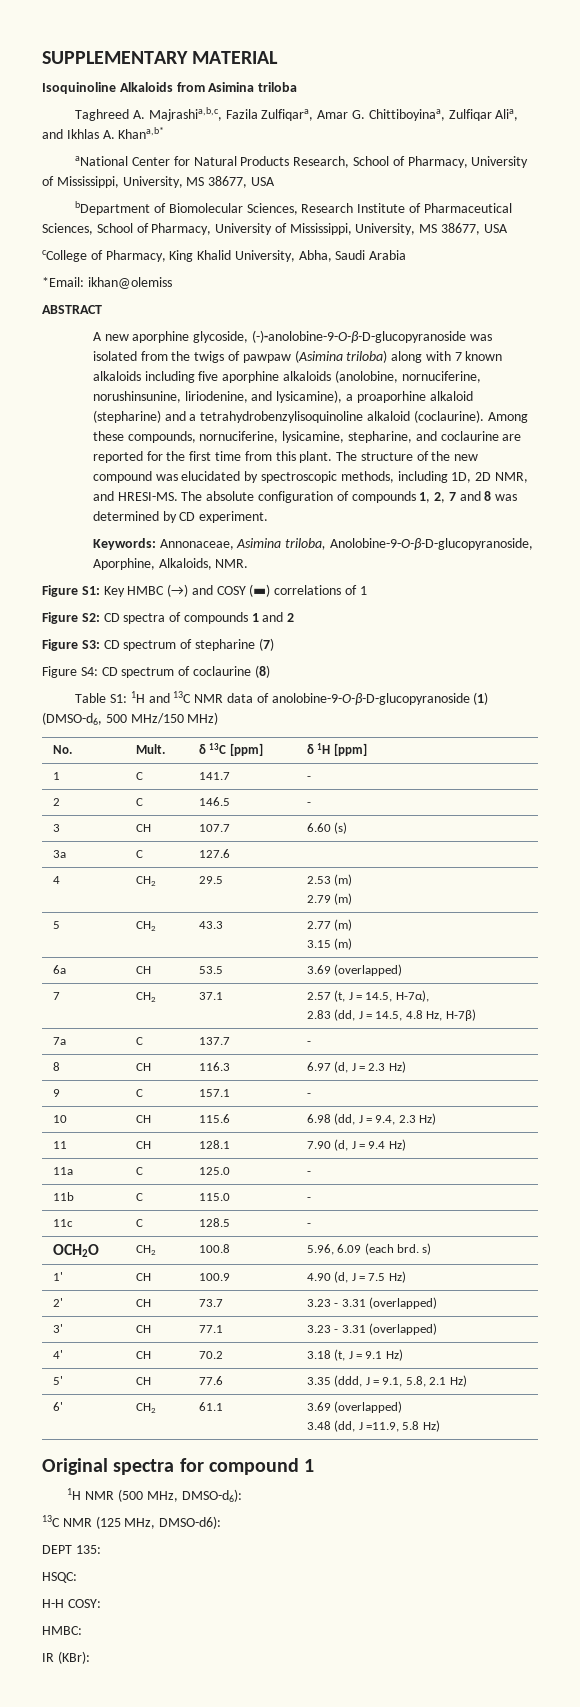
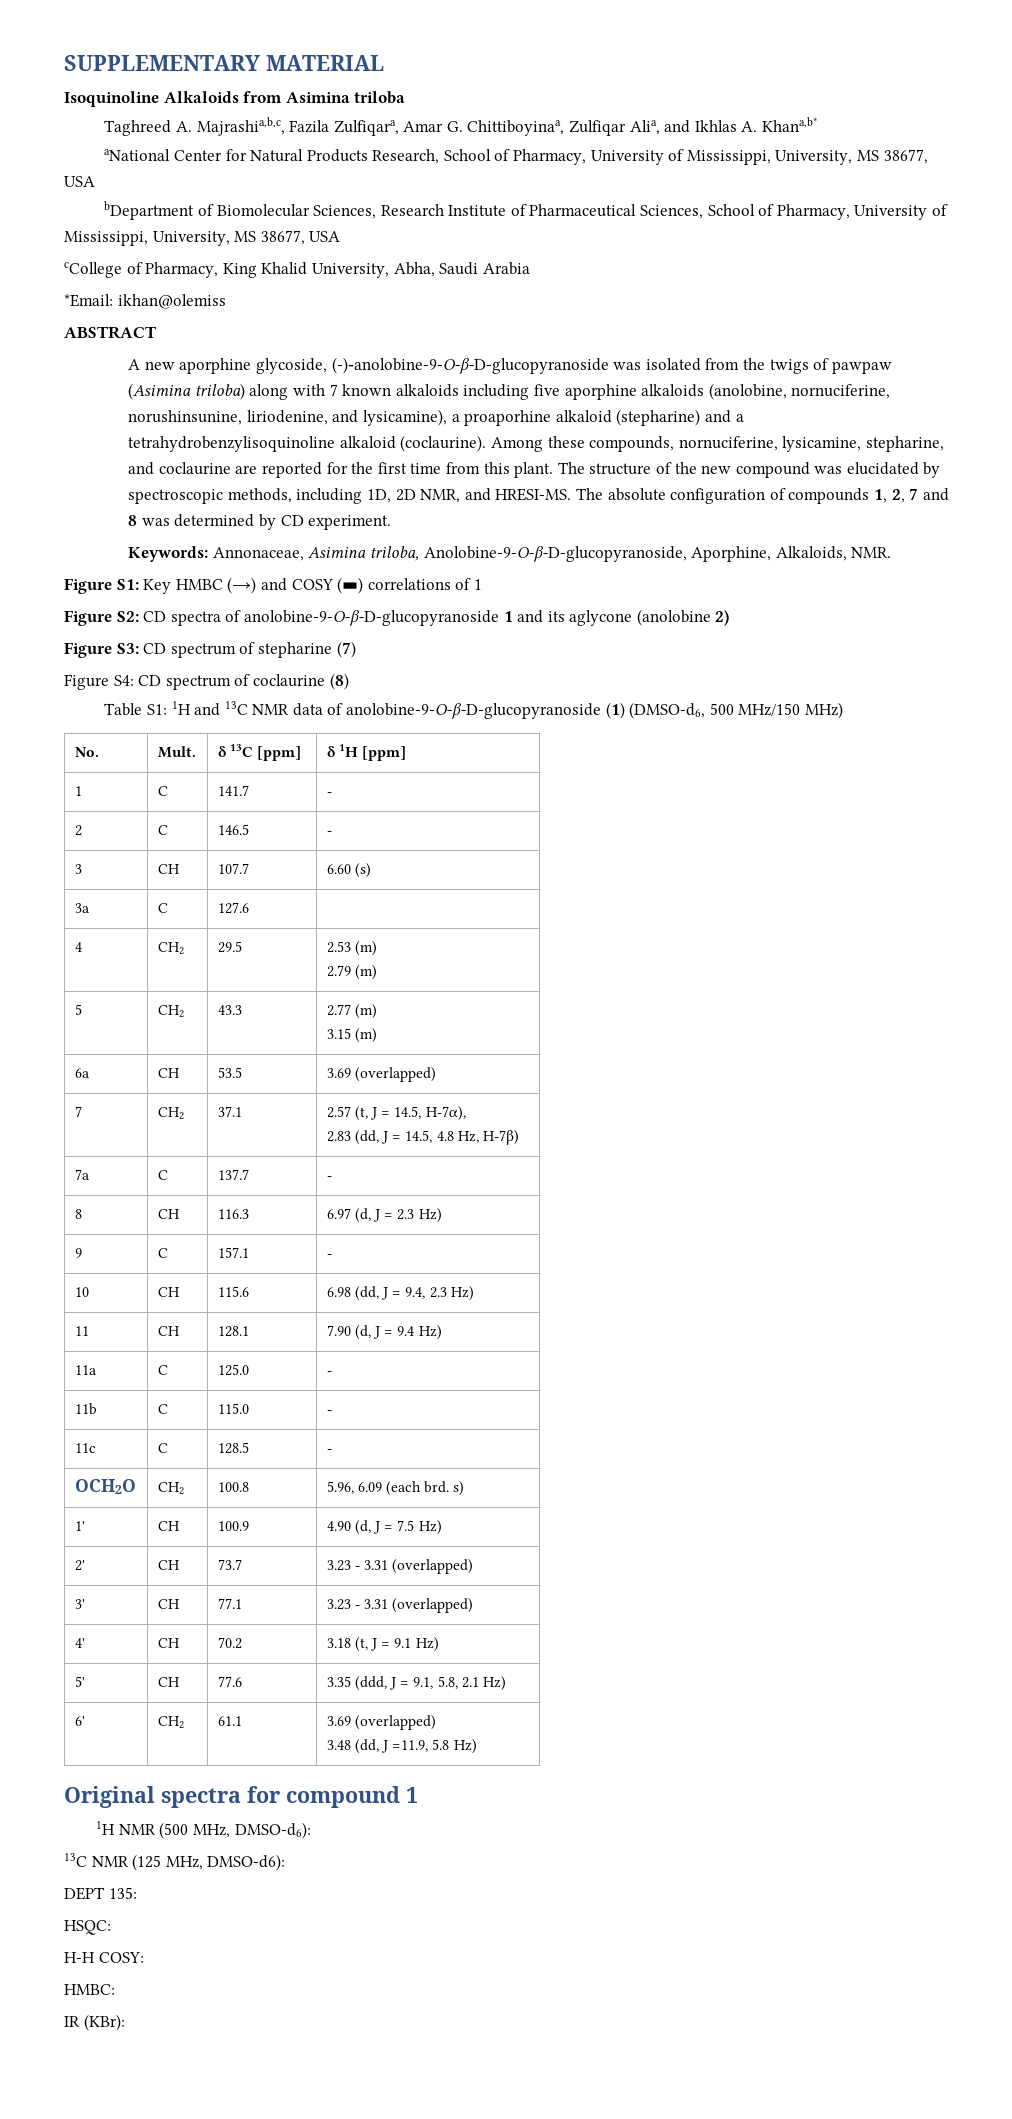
[183,612,248,624] compounds -> [243,610,499,626] anolobine-9-O-β-D-glucopyranoside
[287,613,295,622] 2 -> [547,609,730,626] its aglycone (anolobine 2)

